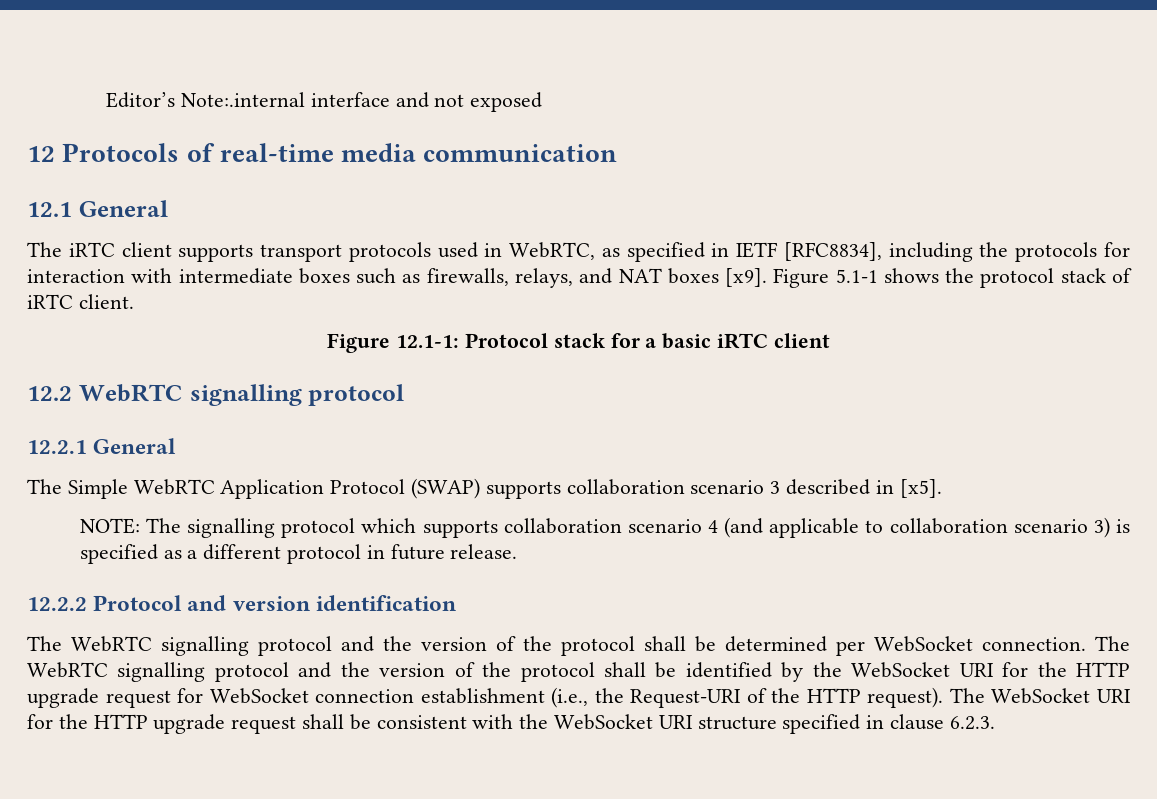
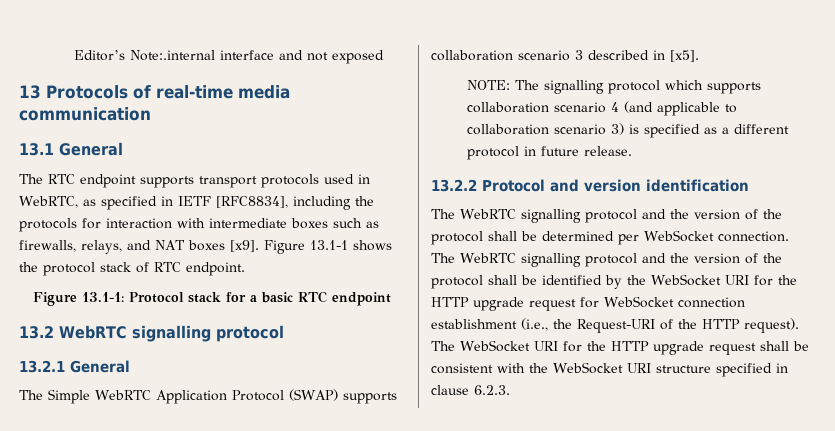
[27,146,55,162] 12 -> [19,85,41,99] 13
[27,200,168,217] [27,242,172,257] 12.1 General // The iRTC client -> [19,142,123,156] [19,174,136,188] 13.1 General // The RTC endpoint
[835,269,878,283] 5.1-1 -> [310,240,348,250] 13.1-1
[27,294,134,309] [327,333,460,353] iRTC client. // Figure 12.1-1: -> [154,262,245,276] [32,292,124,306] RTC endpoint. // Figure 13.1-1:
[716,333,830,349] [27,386,72,401] iRTC client // 12.2 -> [297,291,391,306] [19,326,54,339] RTC endpoint // 13.2
[27,440,87,454] 12.2.1 -> [19,360,65,373] 13.2.1
[27,597,87,611] 12.2.2 -> [431,179,477,192] 13.2.2

